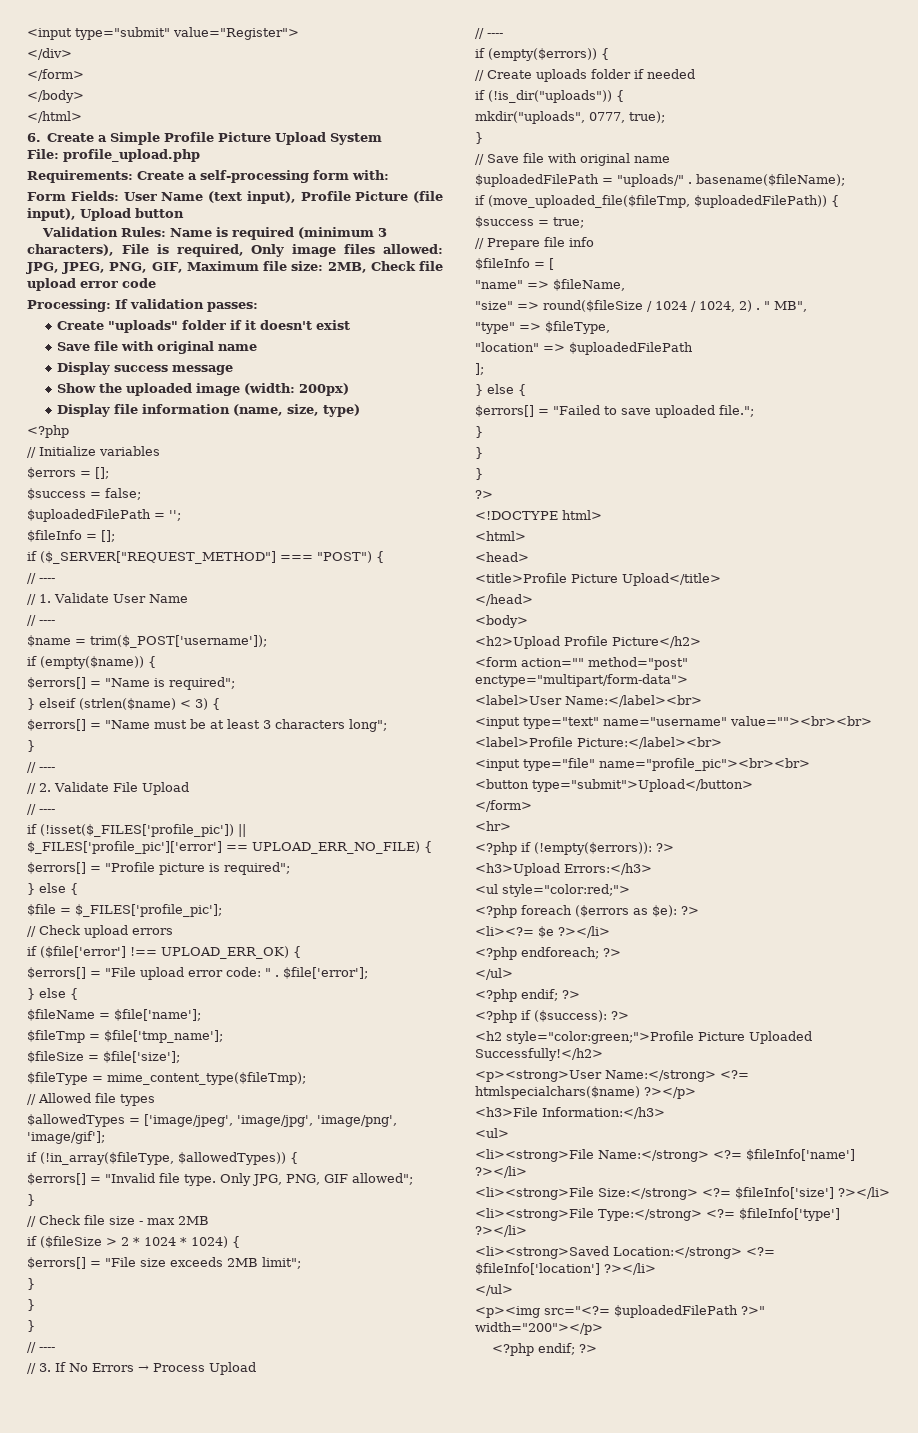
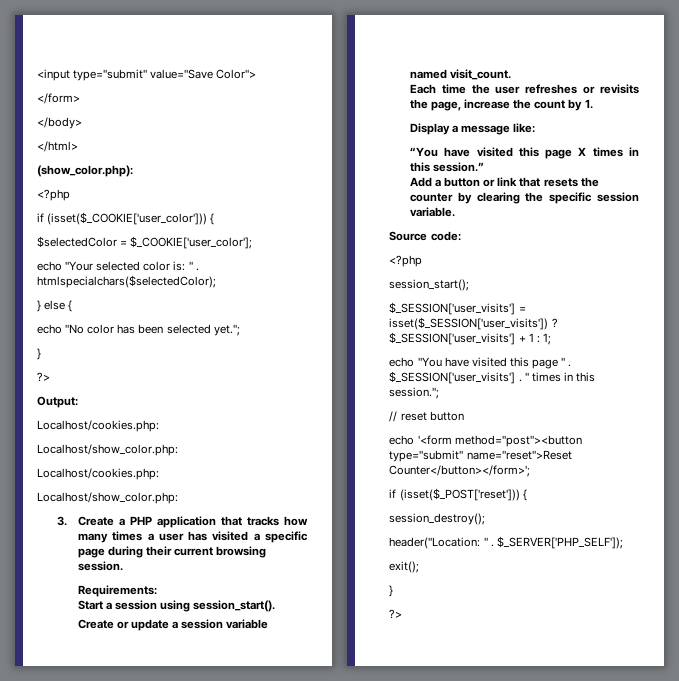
[173,27,299,40] [27,48,72,60] value="Register"> // </div> -> [150,69,257,79] value="Save Color">
[27,132,383,145] [27,149,200,162] [27,170,389,183] [27,191,443,204] [27,208,184,221] [42,227,388,240] [27,244,443,257] [26,261,443,274] [27,278,156,291] [27,299,258,312] [57,320,351,333] [57,341,258,354] [57,362,234,375] [57,383,350,396] [57,404,361,417] [27,425,69,438] [27,446,160,458] [27,467,109,479] [27,488,141,500] [27,509,181,522] [27,530,115,542] [27,551,384,564] [27,573,55,584] [27,593,188,605] [27,615,55,626] [27,635,267,648] [27,656,156,669] [27,677,235,690] [27,698,220,710] [27,719,387,732] [27,740,35,752] [27,762,55,773] [27,782,189,795] [27,804,55,815] [27,824,246,837] [27,841,432,854] [27,862,290,875] [27,883,78,895] [27,904,222,917] [27,925,173,938] [27,946,301,959] [27,967,368,980] [27,988,78,1000] [27,1009,201,1021] [27,1030,223,1043] [27,1051,180,1063] [27,1072,306,1085] [27,1093,155,1106] [27,1114,397,1127] [27,1131,105,1144] [27,1152,298,1165] [27,1173,413,1186] [27,1194,35,1206] [27,1215,209,1227] [27,1236,240,1248] [27,1257,301,1269] [27,1278,35,1290] [27,1299,35,1311] [27,1320,35,1332] [27,1342,55,1353] [27,1362,256,1375] [475,28,503,39] [475,48,609,61] [475,69,695,82] [475,90,624,103] [475,111,665,124] [475,132,483,144] [475,153,670,166] [475,174,845,187] [475,195,839,208] [475,216,584,228] [475,237,594,250] [475,258,554,270] [475,279,625,291] [475,300,807,312] [475,321,610,334] [475,342,693,355] [475,363,484,375] [475,384,526,396] [475,405,754,418] [475,426,483,438] [475,447,483,459] [475,468,483,480] [475,490,493,499] [475,510,602,520] [475,531,526,541] [475,552,529,562] [475,573,721,586] [475,594,533,606] [475,615,528,628] [475,636,701,649] [475,657,688,670] [475,674,688,687] [475,695,702,707] [475,716,872,729] [475,737,722,749] [475,758,810,771] [475,779,753,792] [475,800,532,812] [475,821,511,831] [475,842,674,855] [475,863,652,876] [475,884,630,897] [475,905,699,918] [475,926,610,938] [475,947,621,960] [475,968,513,980] [475,989,580,1002] [475,1010,629,1023] [475,1031,812,1044] [475,1048,603,1061] [475,1070,749,1082] [475,1086,696,1099] [475,1107,665,1119] [475,1128,509,1138] [475,1149,855,1162] [475,1166,527,1178] [475,1187,890,1200] [475,1208,840,1221] [475,1225,527,1237] [475,1246,775,1259] [475,1263,656,1275] [475,1284,513,1296] [475,1305,765,1318] [475,1322,603,1335] [491,1343,575,1356] 6. Create a Simple Profile Picture Upload System // File: profile_upload.php // Requirements: Create a self-processing form with: // Form Fields: User Name (text input), Profile Picture (file input), Upload button // Validation Rules: Name is required (minimum 3 characters), File is required, Only image files allowed: JPG, JPEG, PNG, GIF, Maximum file size: 2MB, Check file upload error code // Processing: If validation passes: // Create "uploads" folder if it doesn't exist // Save file with original name // Display success message // Show the uploaded image (width: 200px) // Display file information (name, size, type) // <?php // // Initialize variables // $errors = []; // $success = false; // $uploadedFilePath = ''; // $fileInfo = []; // if ($_SERVER["REQUEST_METHOD"] === "POST") { // // ---- // // 1. Validate User Name // // ---- // $name = trim($_POST['username']); // if (empty($name)) { // $errors[] = "Name is required"; // } elseif (strlen($name) < 3) { // $errors[] = "Name must be at least 3 characters long"; // } // // ---- // // 2. Validate File Upload // // ---- // if (!isset($_FILES['profile_pic']) || $_FILES['profile_pic']['error'] == UPLOAD_ERR_NO_FILE) { // $errors[] = "Profile picture is required"; // } else { // $file = $_FILES['profile_pic']; // // Check upload errors // if ($file['error'] !== UPLOAD_ERR_OK) { // $errors[] = "File upload error code: " . $file['error']; // } else { // $fileName = $file['name']; // $fileTmp = $file['tmp_name']; // $fileSize = $file['size']; // $fileType = mime_content_type($fileTmp); // // Allowed file types // $allowedTypes = ['image/jpeg', 'image/jpg', 'image/png', 'image/gif']; // if (!in_array($fileType, $allowedTypes)) { // $errors[] = "Invalid file type. Only JPG, PNG, GIF allowed"; // } // // Check file size - max 2MB // if ($fileSize > 2 * 1024 * 1024) { // $errors[] = "File size exceeds 2MB limit"; // } // } // } // // ---- // // 3. If No Errors → Process Upload // // ---- // if (empty($errors)) { // // Create uploads folder if needed // if (!is_dir("uploads")) { // mkdir("uploads", 0777, true); // } // // Save file with original name // $uploadedFilePath = "uploads/" . basename($fileName); // if (move_uploaded_file($fileTmp, $uploadedFilePath)) { // $success = true; // // Prepare file info // $fileInfo = [ // "name" => $fileName, // "size" => round($fileSize / 1024 / 1024, 2) . " MB", // "type" => $fileType, // "location" => $uploadedFilePath // ]; // } else { // $errors[] = "Failed to save uploaded file."; // } // } // } // ?> // <!DOCTYPE html> // <html> // <head> // <title>Profile Picture Upload</title> // </head> // <body> // <h2>Upload Profile Picture</h2> // <form action="" method="post" enctype="multipart/form-data"> // <label>User Name:</label><br> // <input type="text" name="username" value=""><br><br> // <label>Profile Picture:</label><br> // <input type="file" name="profile_pic"><br><br> // <button type="submit">Upload</button> // </form> // <hr> // <?php if (!empty($errors)): ?> // <h3>Upload Errors:</h3> // <ul style="color:red;"> // <?php foreach ($errors as $e): ?> // <li><?= $e ?></li> // <?php endforeach; ?> // </ul> // <?php endif; ?> // <?php if ($success): ?> // <h2 style="color:green;">Profile Picture Uploaded Successfully!</h2> // <p><strong>User Name:</strong> <?= htmlspecialchars($name) ?></p> // <h3>File Information:</h3> // <ul> // <li><strong>File Name:</strong> <?= $fileInfo['name'] ?></li> // <li><strong>File Size:</strong> <?= $fileInfo['size'] ?></li> // <li><strong>File Type:</strong> <?= $fileInfo['type'] ?></li> // <li><strong>Saved Location:</strong> <?= $fileInfo['location'] ?></li> // </ul> // <p><img src="<?= $uploadedFilePath ?>" width="200"></p> // <?php endif; -> [37,165,133,177] [37,189,70,201] [37,212,215,225] [37,236,253,249] [37,261,199,271] [37,275,216,288] [37,300,73,312] [37,324,240,336] [37,348,41,360] [37,372,50,382] [37,396,78,408] [37,420,159,432] [37,444,178,456] [37,468,159,480] [37,492,178,504] [57,516,308,528] [77,531,308,543] [77,546,267,558] [77,561,123,571] [77,585,157,597] [77,600,276,612] [77,619,269,631] [409,69,512,80] [409,84,639,94] [409,99,593,111] [409,123,536,135] [409,147,639,159] [409,162,485,172] [409,177,599,187] [409,192,639,204] [409,207,455,217] [389,231,461,241] [389,255,423,267] [389,279,470,291] [389,302,526,315] [389,317,558,330] [389,332,551,345] [389,357,572,369] [389,371,595,384] [389,387,440,399] [389,411,464,422] [389,435,582,447] [389,450,572,462] [389,465,531,477] [389,488,527,501] [389,513,486,525] [389,536,623,549] [389,561,420,573] [389,585,394,597] (show_color.php): // <?php // if (isset($_COOKIE['user_color'])) { // $selectedColor = $_COOKIE['user_color']; // echo "Your selected color is: " . htmlspecialchars($selectedColor); // } else { // echo "No color has been selected yet."; // } // ?> // Output: // Localhost/cookies.php: // Localhost/show_color.php: // Localhost/cookies.php: // Localhost/show_color.php: // 3. Create a PHP application that tracks how many times a user has visited a specific page during their current browsing session. // Requirements: // Start a session using session_start(). // Create or update a session variable named visit_count. // Each time the user refreshes or revisits the page, increase the count by 1. // Display a message like: // “You have visited this page X times in this session.” // Add a button or link that resets the counter by clearing the specific session variable. // Source code: // <?php // session_start(); // $_SESSION['user_visits'] = isset($_SESSION['user_visits']) ? $_SESSION['user_visits'] + 1 : 1; // echo "You have visited this page " . $_SESSION['user_visits'] . " times in this session."; // // reset button // echo '<form method="post"><button type="submit" name="reset">Reset Counter</button></form>'; // if (isset($_POST['reset'])) { // session_destroy(); // header("Location: " . $_SERVER['PHP_SELF']); // exit(); // } //

